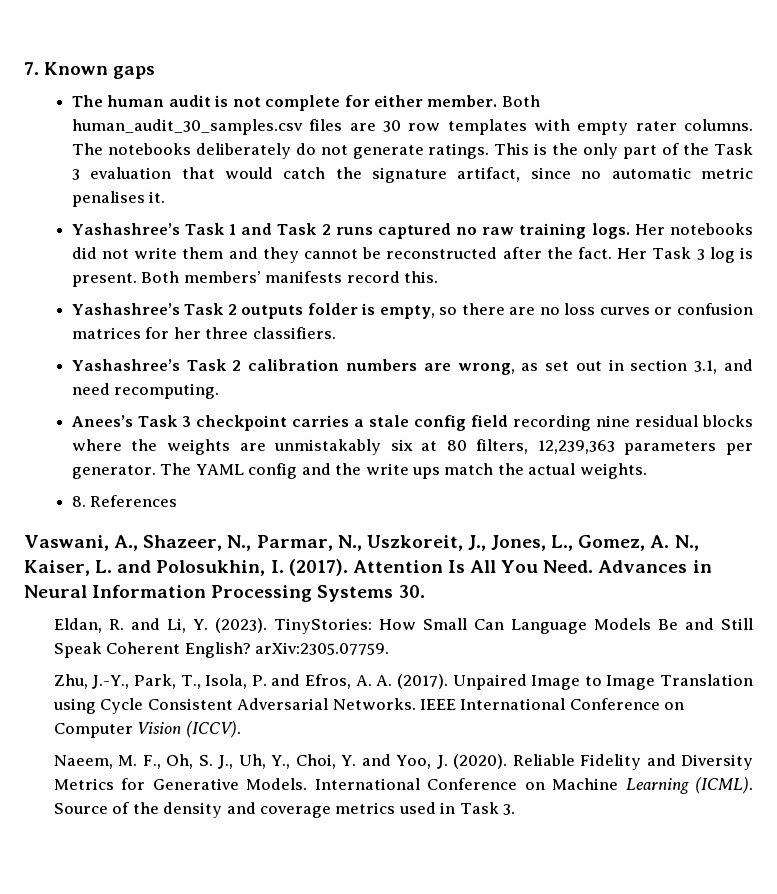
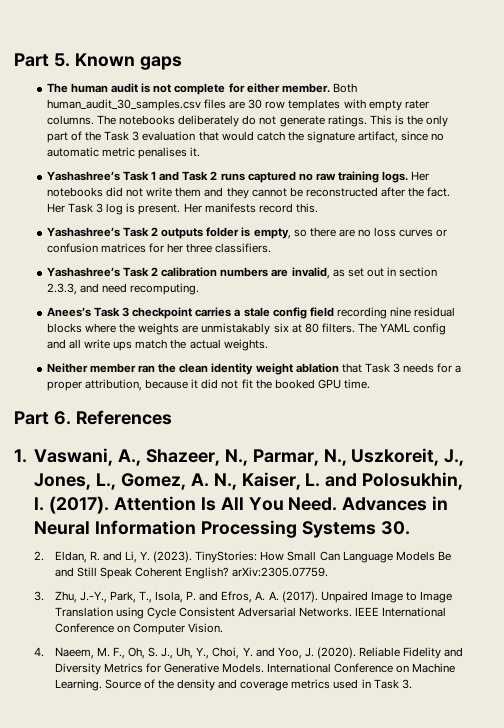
[24,62,39,75] 7. -> [14,53,70,67] Part 5.
[141,271,261,283] Both members’ -> [183,203,202,213] Her
[457,363,515,375] wrong, -> [291,267,330,279] invalid,
[694,360,718,374] 3.1, -> [46,283,77,295] 2.3.3,
[476,439,754,455] [71,465,156,479] filters, 12,239,363 parameters per generator. -> [321,323,355,333] filters.
[335,463,362,475] the -> [69,339,82,349] all
[71,496,86,507] 8. -> [46,363,462,375] [46,379,370,391] [14,411,71,425] Neither member ran the clean identity weight ablation that Task 3 needs for a proper attribution, because it did not fit the booked GPU time. // Part 6.
(178, 501) none -> [14,449,27,463] 1.
(425, 591) none -> [34,551,45,561] 2.
(390, 648) none -> [34,591,45,601] 3.
[137,721,241,738] Vision (ICCV). // -> [187,623,223,633] [34,647,45,657] Vision. // 4.
[625,777,753,794] Learning (ICML). -> [54,679,102,691] Learning.

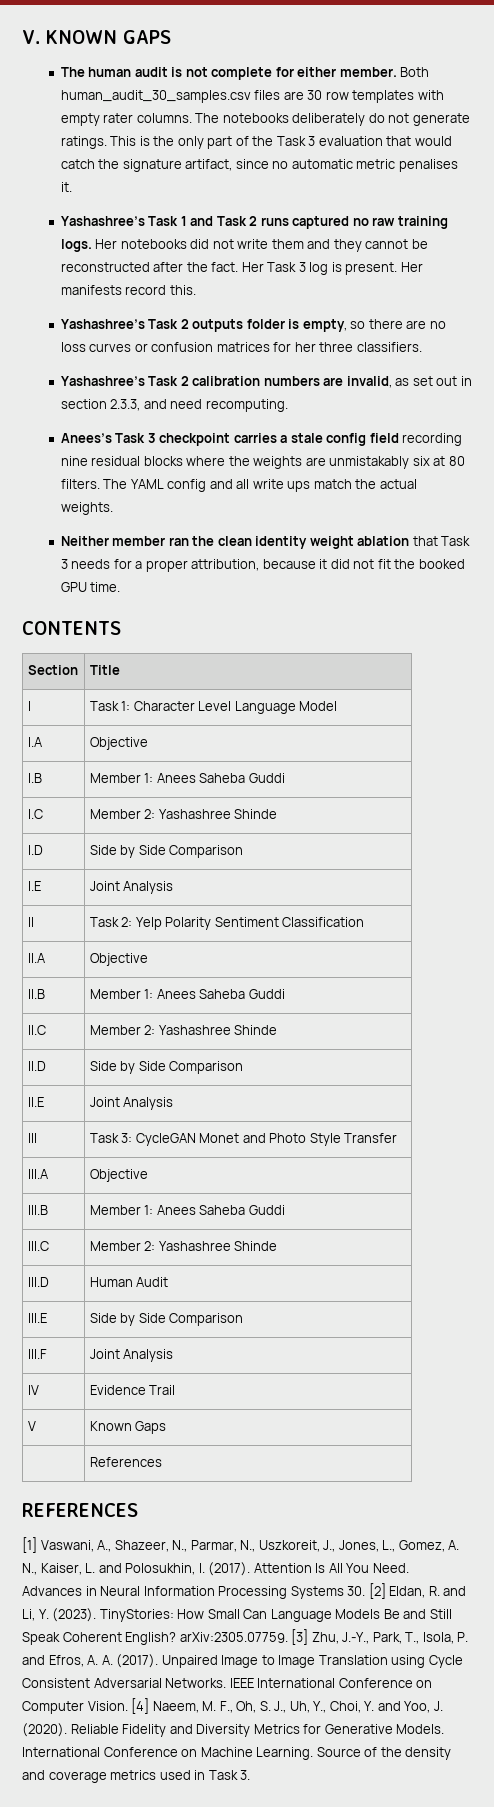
[14,53,182,70] Part 5. Known gaps -> [22,30,171,44] V. KNOWN GAPS
[14,411,71,425] Part 6. -> [22,621,121,635] [27,665,78,675] [89,665,120,675] [27,701,31,711] [89,701,338,714] [27,737,42,747] [89,737,148,750] [27,773,42,783] [89,773,285,783] [27,809,43,819] [89,809,278,819] [27,845,43,855] [89,845,244,858] [27,881,41,891] [89,881,174,894] [27,917,34,927] [89,917,365,930] [27,953,45,963] [89,953,148,966] [27,989,45,999] [89,989,285,999] [27,1025,46,1035] [89,1025,278,1035] [27,1061,46,1071] [89,1061,244,1074] [27,1097,44,1107] [89,1097,174,1110] [27,1133,37,1143] [89,1133,398,1146] [27,1169,48,1179] [89,1169,148,1182] [27,1205,48,1215] [89,1205,285,1215] [27,1241,49,1251] [89,1241,278,1251] [27,1277,49,1287] [89,1277,169,1287] [27,1313,47,1323] [89,1313,244,1326] [27,1349,47,1359] [89,1349,174,1362] [27,1385,39,1395] [89,1385,176,1395] [27,1421,36,1431] [89,1421,167,1434] CONTENTS // Section | Title // I | Task 1: Character Level Language Model // I.A | Objective // I.B | Member 1: Anees Saheba Guddi // I.C | Member 2: Yashashree Shinde // I.D | Side by Side Comparison // I.E | Joint Analysis // II | Task 2: Yelp Polarity Sentiment Classification // II.A | Objective // II.B | Member 1: Anees Saheba Guddi // II.C | Member 2: Yashashree Shinde // II.D | Side by Side Comparison // II.E | Joint Analysis // III | Task 3: CycleGAN Monet and Photo Style Transfer // III.A | Objective // III.B | Member 1: Anees Saheba Guddi // III.C | Member 2: Yashashree Shinde // III.D | Human Audit // III.E | Side by Side Comparison // III.F | Joint Analysis // IV | Evidence Trail // V | Known Gaps // |
[14,449,27,463] 1. -> [22,1503,138,1517] [22,1537,37,1553] REFERENCES // [1]
[34,551,45,561] // 2. -> [368,1583,386,1599] [2]
[34,591,45,601] // 3. -> [291,1629,309,1645] [3]
[34,647,45,657] // 4. -> [131,1698,150,1714] [4]

